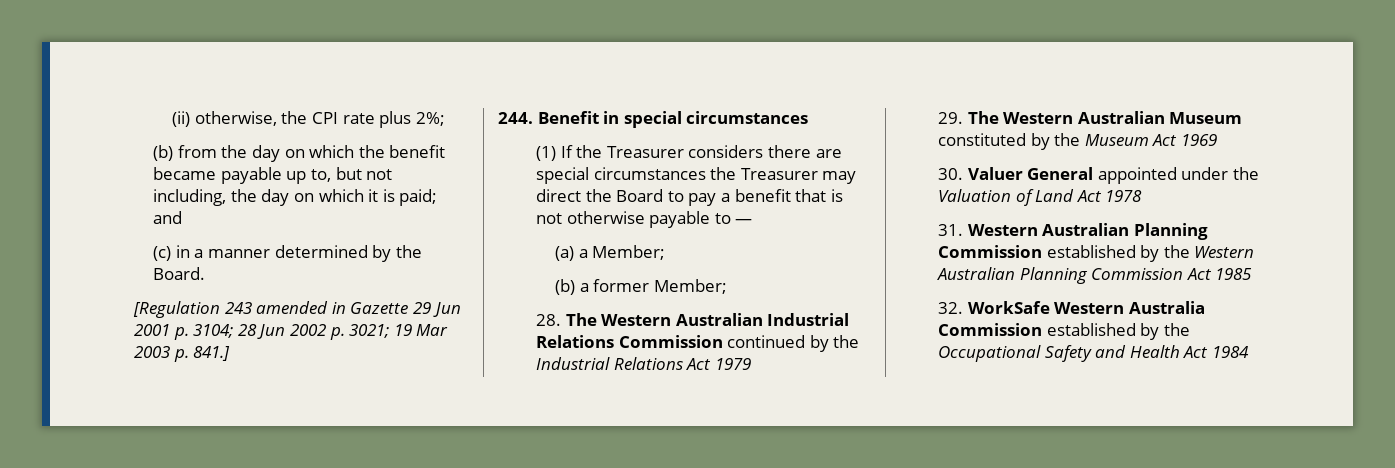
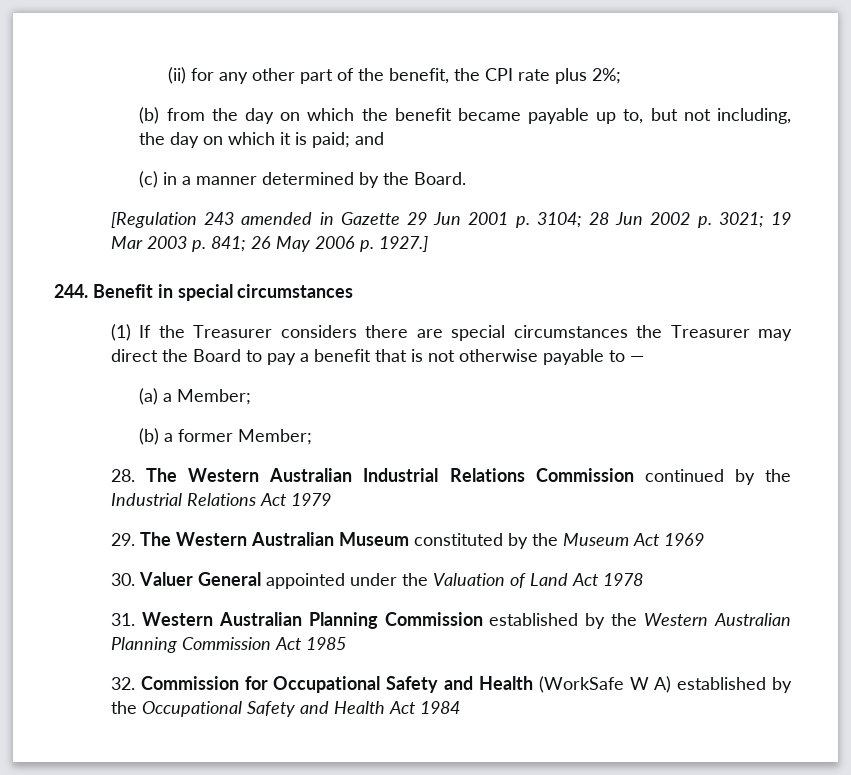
[194,111,277,126] otherwise, -> [190,68,449,84] for any other part of the benefit,
[193,346,231,361] 841.] -> [210,236,428,252] 841; 26 May 2006 p. 1927.]
[967,301,1205,314] [938,323,1043,336] WorkSafe Western Australia Commission -> [140,676,672,693] Commission for Occupational Safety and Health (WorkSafe W A)

